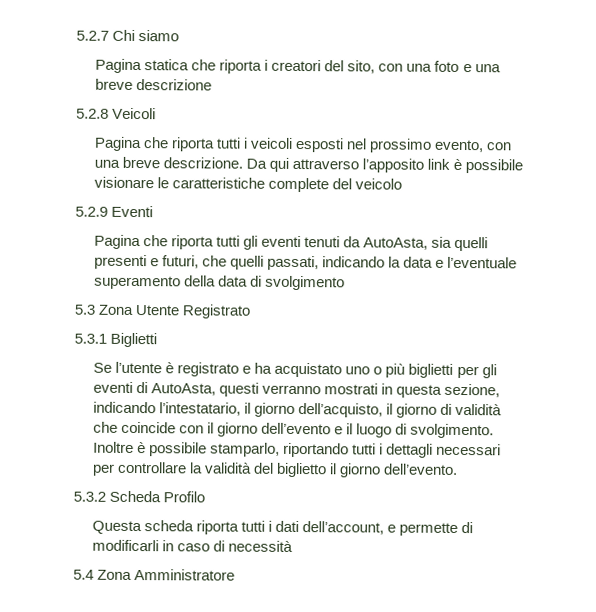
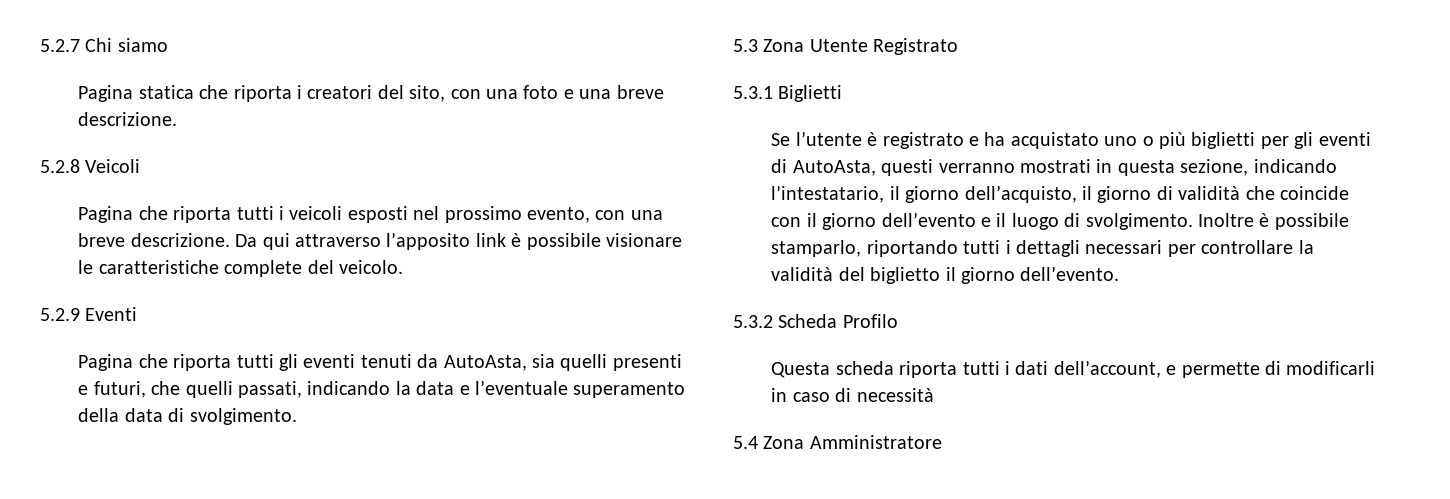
[136,79,213,91] descrizione -> [78,112,178,126] descrizione.
[355,178,403,190] veicolo -> [339,260,404,274] veicolo.
[265,275,346,291] svolgimento -> [189,408,297,425] svolgimento.

